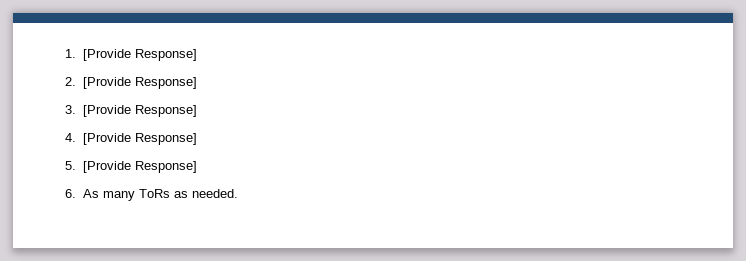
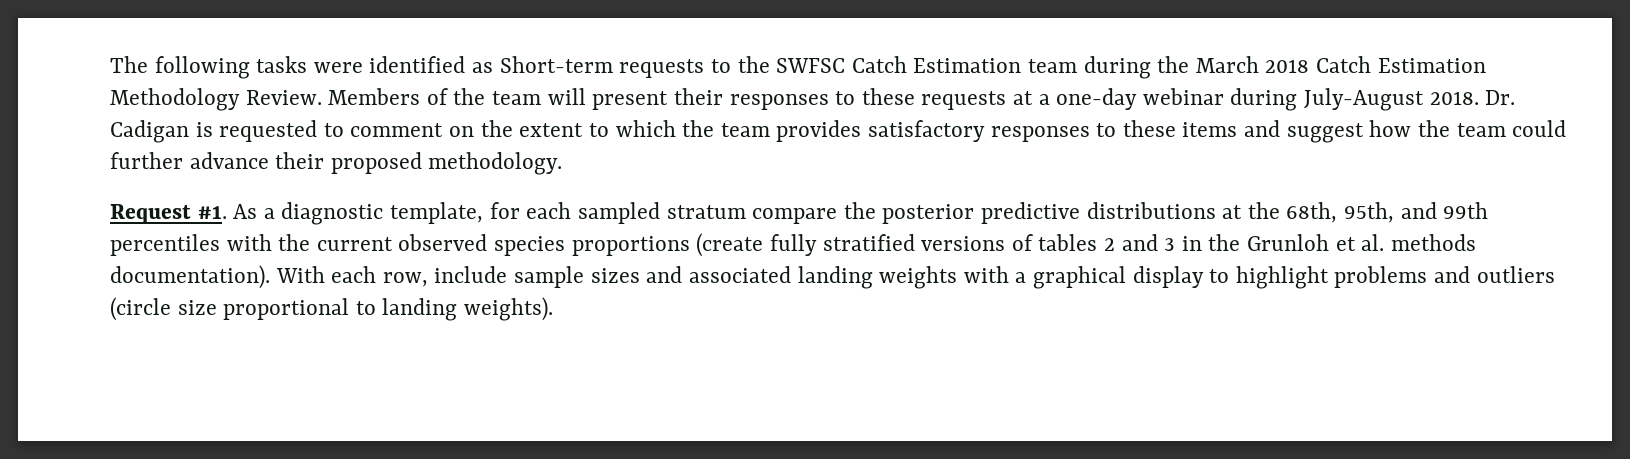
[65,49,197,61] [65,77,197,89] [65,105,197,117] [65,133,197,145] [65,161,197,173] [65,189,238,201] 1. [Provide Response] // 2. [Provide Response] // 3. [Provide Response] // 4. [Provide Response] // 5. [Provide Response] // 6. As many ToRs as needed. -> [110,56,1486,79] [110,88,1516,111] [110,120,1567,143] [110,152,563,175] [110,202,1489,225] [110,233,1476,257] [110,265,1555,289] [110,297,554,321] The following tasks were identified as Short-term requests to the SWFSC Catch Estimation team during the March 2018 Catch Estimation Methodology Review. Members of the team will present their responses to these requests at a one-day webinar during July-August 2018. Dr. Cadigan is requested to comment on the extent to which the team provides satisfactory responses to these items and suggest how the team could further advance their proposed methodology. // Request #1. As a diagnostic template, for each sampled stratum compare the posterior predictive distributions at the 68th, 95th, and 99th percentiles with the current observed species proportions (create fully stratified versions of tables 2 and 3 in the Grunloh et al. methods documentation). With each row, include sample sizes and associated landing weights with a graphical display to highlight problems and outliers (circle size proportional to landing weights).

